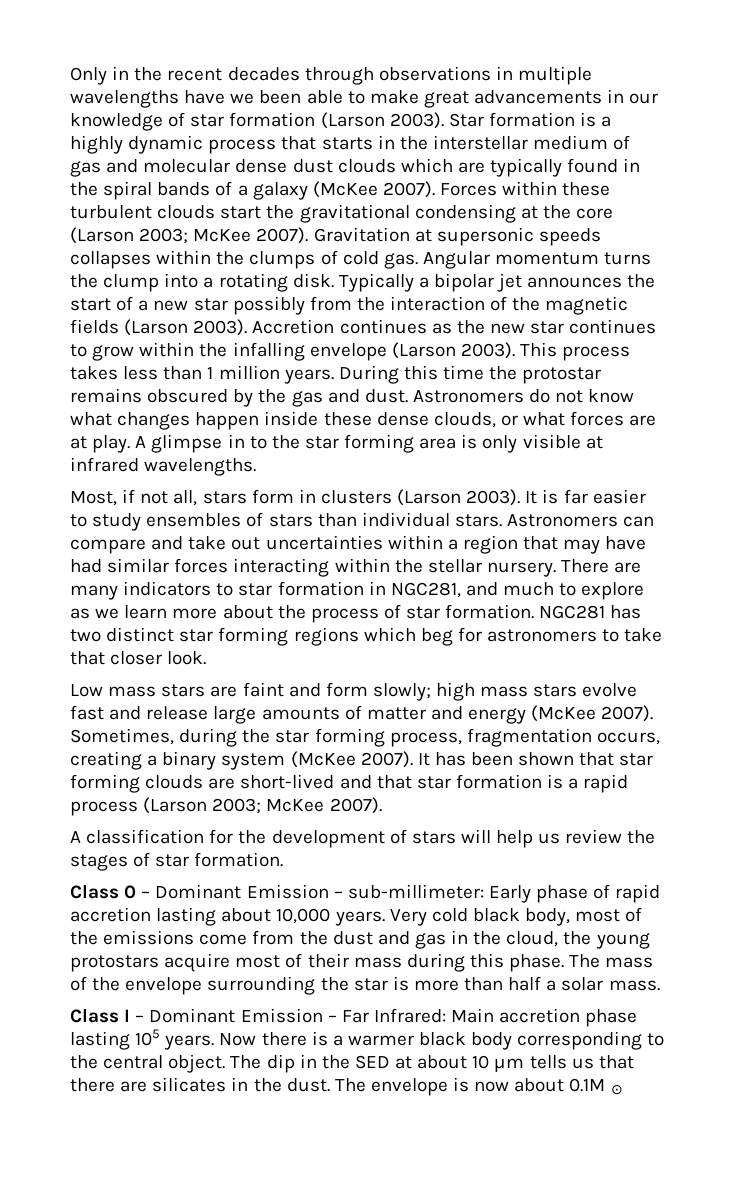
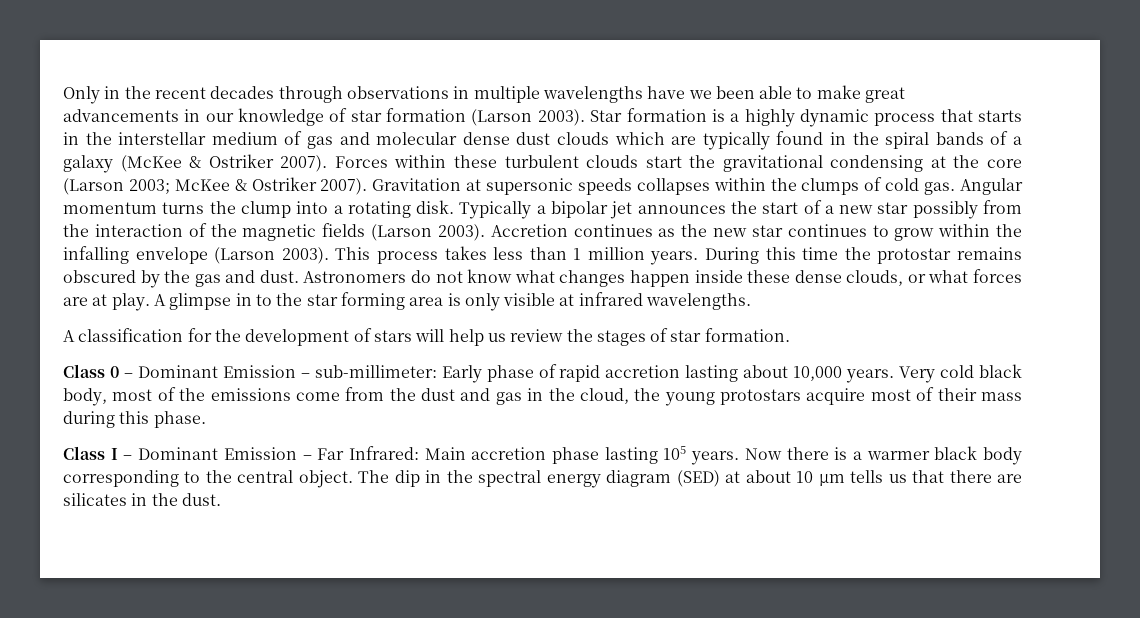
(378, 189) none -> [189,154,274,168] & Ostriker
(252, 235) none -> [234,177,317,191] & Ostriker
[70,489,646,506] [70,512,655,531] [70,535,647,554] [70,558,642,577] [70,581,645,600] [70,604,642,623] [70,627,663,646] [70,651,207,665] [70,682,638,701] [70,705,654,724] [70,728,660,747] [70,751,654,770] [70,774,629,793] [70,797,382,816] // Most, if not all, stars form in clusters (Larson 2003). It is far easier to study ensembles of stars than individual stars. Astronomers can compare and take out uncertainties within a region that may have had similar forces interacting within the stellar nursery. There are many indicators to star formation in NGC281, and much to explore as we learn more about the process of star formation. NGC281 has two distinct star forming regions which beg for astronomers to take that closer look. // Low mass stars are faint and form slowly; high mass stars evolve fast and release large amounts of matter and energy (McKee 2007). Sometimes, during the star forming process, fragmentation occurs, creating a binary system (McKee 2007). It has been shown that star forming clouds are short-lived and that star formation is a rapid process (Larson 2003; McKee 2007). -> (752, 301) none
[569,954,654,968] [70,976,660,995] The mass of the envelope surrounding the star is more than half a solar mass. -> (206, 419) none
[354,1055,390,1069] SED -> [478,470,720,488] spectral energy diagram (SED)
[334,1077,623,1096] The envelope is now about 0.1M ⊙ -> (221, 499) none

